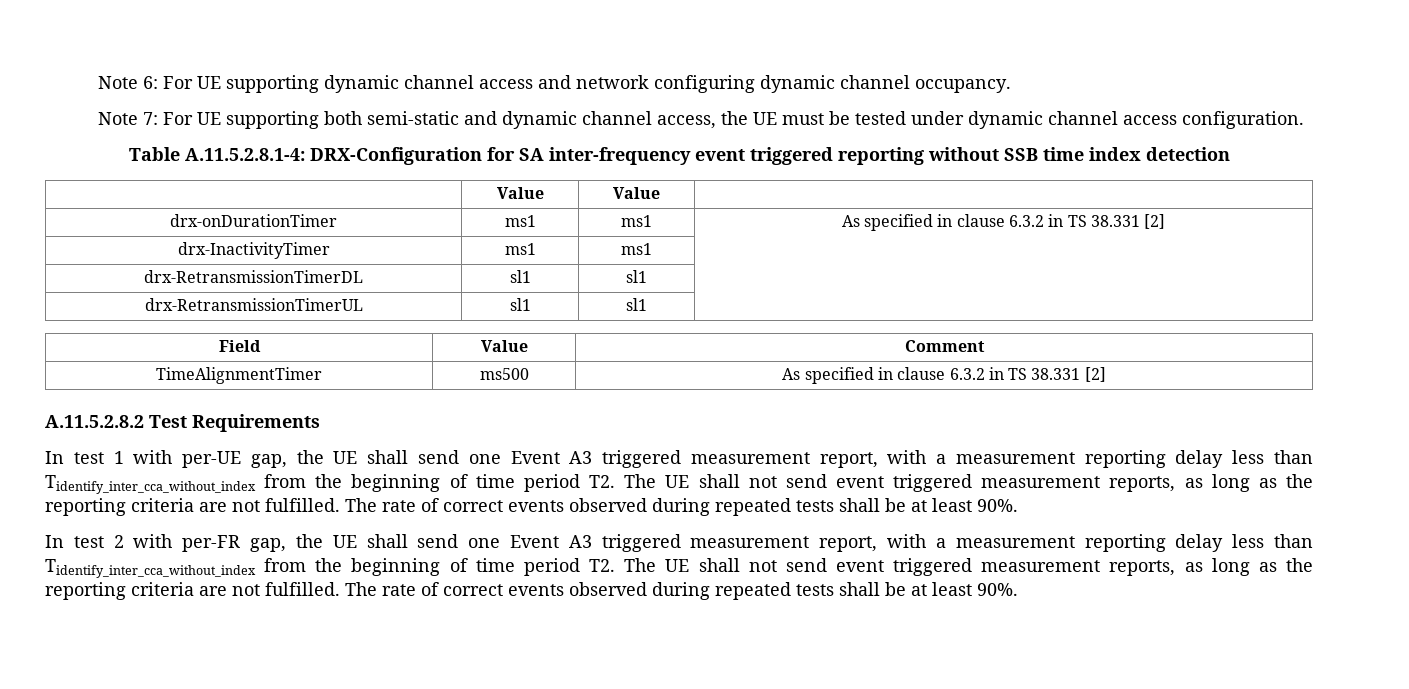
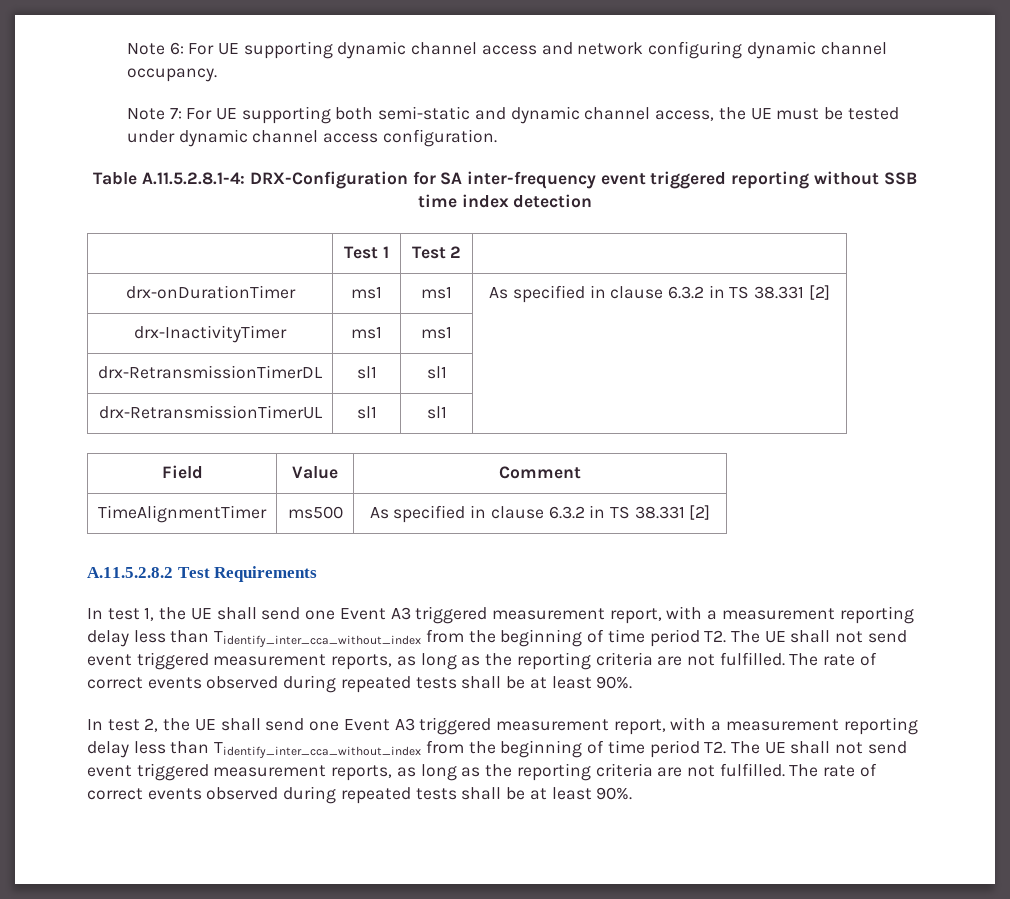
[496,187,544,199] [613,187,660,199] Value | Value -> [344,246,389,259] [411,246,462,259] Test 1 | Test 2
[113,450,287,468] 1 with per-UE gap, -> [144,607,155,621] 1,
[113,534,287,552] 2 with per-FR gap, -> [144,718,159,732] 2,

